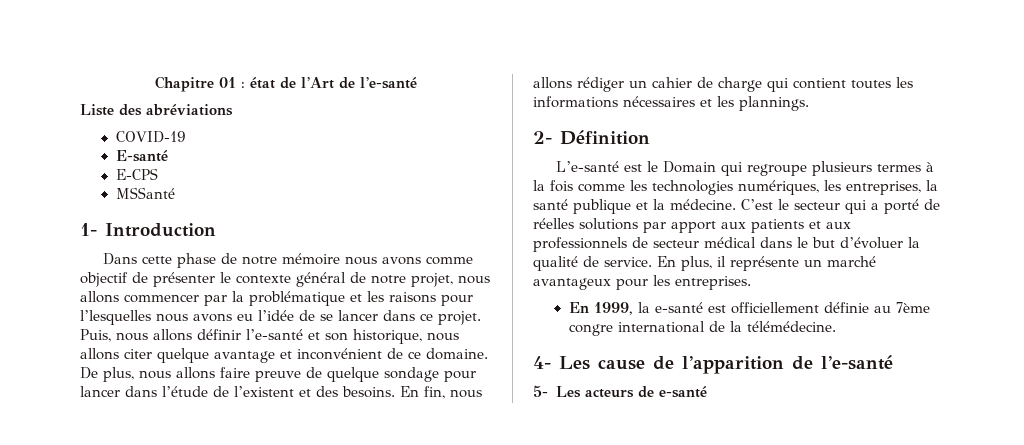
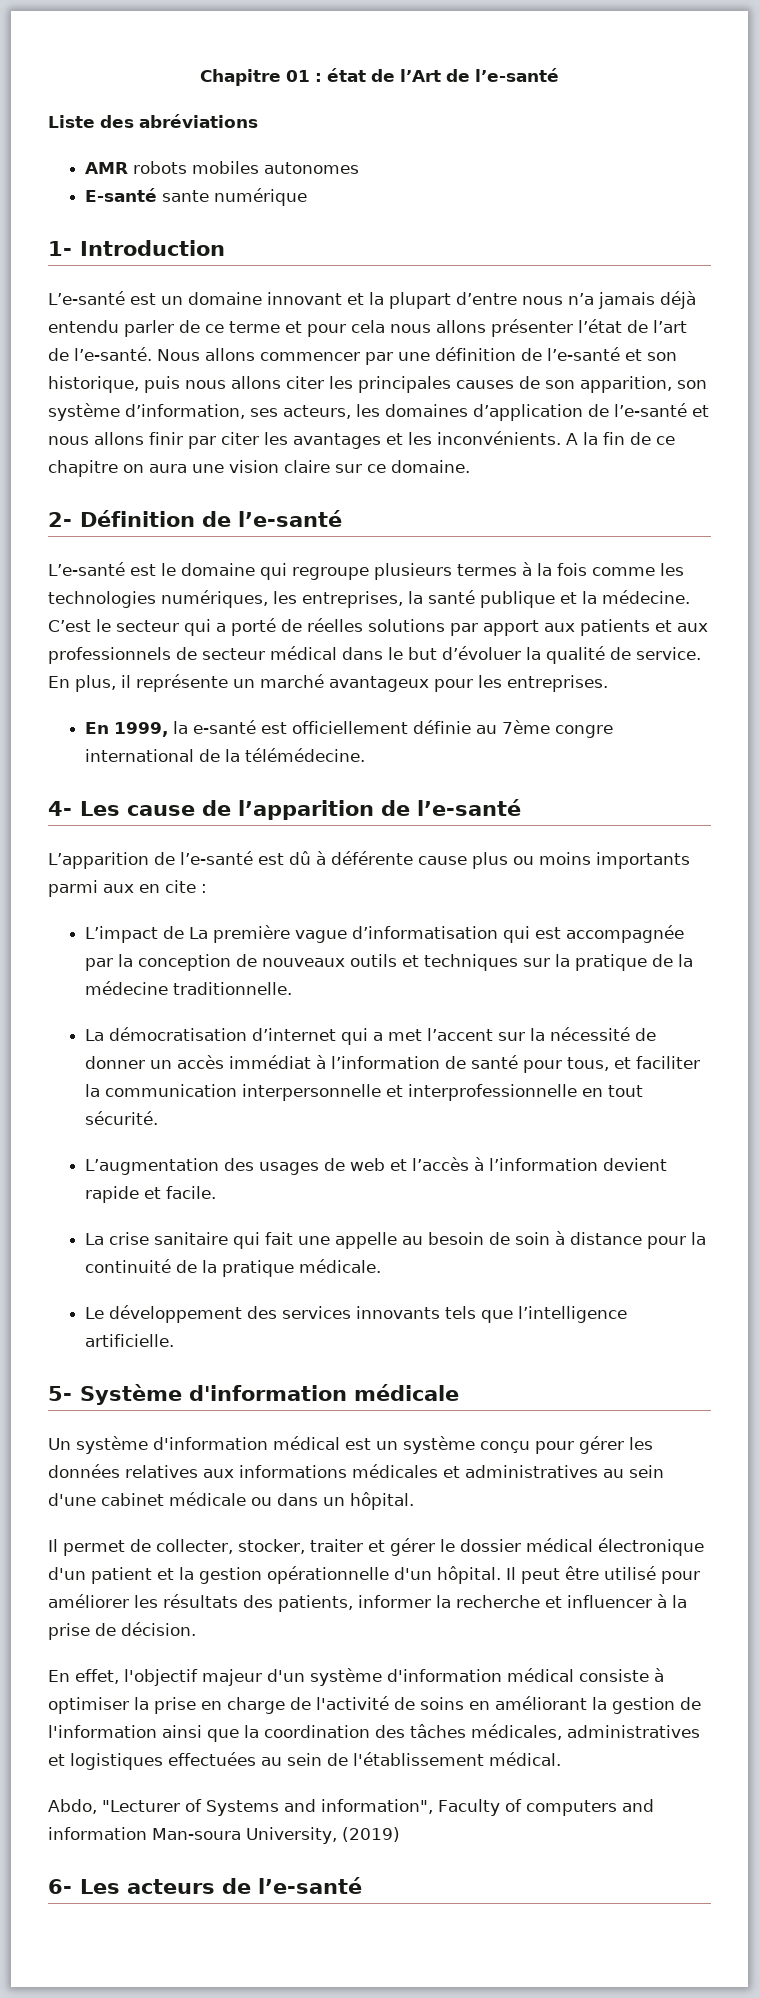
[115,131,186,143] COVID-19 -> [85,161,360,174] AMR robots mobiles autonomes
[115,168,158,180] [115,187,175,199] // E-CPS // MSSanté -> [162,188,308,206] sante numérique
[102,253,473,268] [80,272,490,287] [80,291,473,306] [80,310,481,325] [80,329,241,342] Dans cette phase de notre mémoire nous avons comme objectif de présenter le contexte général de notre projet, nous allons commencer par la problématique et les raisons pour l’lesquelles nous avons eu l’idée de se lancer dans ce projet. Puis, nous allons définir -> [48,291,696,309] [48,319,687,337] [48,347,542,365] L’e-santé est un domaine innovant et la plupart d’entre nous n’a jamais déjà entendu parler de ce terme et pour cela nous allons présenter l’état de l’art de l’e-santé. Nous allons commencer par une définition de
(422, 336) none -> [144,376,180,393] puis
[157,348,488,363] [80,367,476,382] [80,386,482,399] [533,77,913,92] [533,96,809,111] quelque avantage et inconvénient de ce domaine. De plus, nous allons faire preuve de quelque sondage pour lancer dans l’étude de l’existent et des besoins. En fin, nous allons rédiger un cahier de charge qui contient toutes les informations nécessaires et les plannings. -> [329,376,707,393] [48,403,709,421] [48,431,675,449] [48,460,470,477] les principales causes de son apparition, son système d’information, ses acteurs, les domaines d’application de l’e-santé et nous allons finir par citer les avantages et les inconvénients. A la fin de ce chapitre on aura une vision claire sur ce domaine.
(650, 137) none -> [202,510,343,527] de l’e-santé
[662,161,716,173] Domain -> [181,563,255,576] domaine
[533,385,548,397] 5- -> [48,851,690,869] [48,880,207,897] [85,925,685,943] [85,954,694,971] [85,981,293,995] [85,1027,657,1045] [85,1055,701,1073] [85,1084,644,1101] [85,1111,159,1125] [85,1157,668,1175] [85,1186,217,1203] [85,1231,707,1249] [85,1259,382,1277] [85,1305,628,1323] [85,1334,175,1347] [48,1384,460,1405] [48,1436,653,1454] [48,1464,664,1478] [48,1492,414,1510] [48,1538,704,1556] [48,1566,700,1584] [48,1594,687,1612] [48,1622,196,1640] [48,1668,664,1686] [48,1696,701,1714] [48,1724,700,1742] [48,1752,561,1770] [48,1799,654,1816] [48,1827,400,1844] [48,1879,72,1894] L’apparition de l’e-santé est dû à déférente cause plus ou moins importants parmi aux en cite : // L’impact de La première vague d’informatisation qui est accompagnée par la conception de nouveaux outils et techniques sur la pratique de la médecine traditionnelle. // La démocratisation d’internet qui a met l’accent sur la nécessité de donner un accès immédiat à l’information de santé pour tous, et faciliter la communication interpersonnelle et interprofessionnelle en tout sécurité. // L’augmentation des usages de web et l’accès à l’information devient rapide et facile. // La crise sanitaire qui fait une appelle au besoin de soin à distance pour la continuité de la pratique médicale. // Le développement des services innovants tels que l’intelligence artificielle. // 5- Système d'information médicale // Un système d'information médical est un système conçu pour gérer les données relatives aux informations médicales et administratives au sein d'une cabinet médicale ou dans un hôpital. // Il permet de collecter, stocker, traiter et gérer le dossier médical électronique d'un patient et la gestion opérationnelle d'un hôpital. Il peut être utilisé pour améliorer les résultats des patients, informer la recherche et influencer à la prise de décision. // En effet, l'objectif majeur d'un système d'information médical consiste à optimiser la prise en charge de l'activité de soins en améliorant la gestion de l'information ainsi que la coordination des tâches médicales, administratives et logistiques effectuées au sein de l'établissement médical. // Abdo, "Lecturer of Systems and information", Faculty of computers and information Man-soura University, (2019) // 6-
[658,386,707,398] e-santé -> [258,1877,363,1894] l’e-santé

